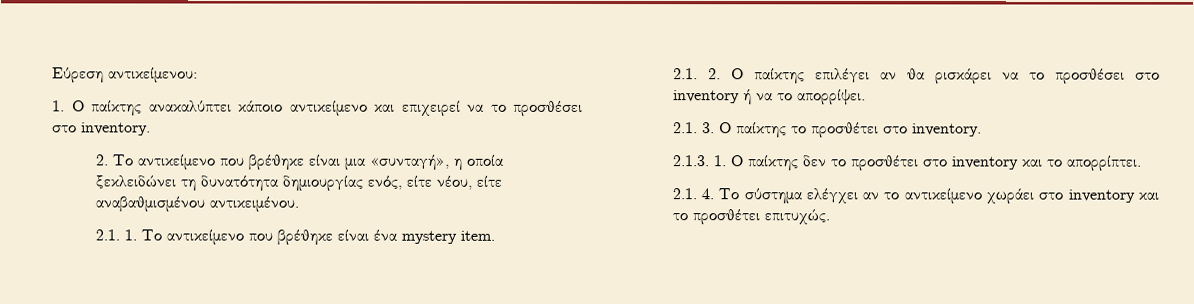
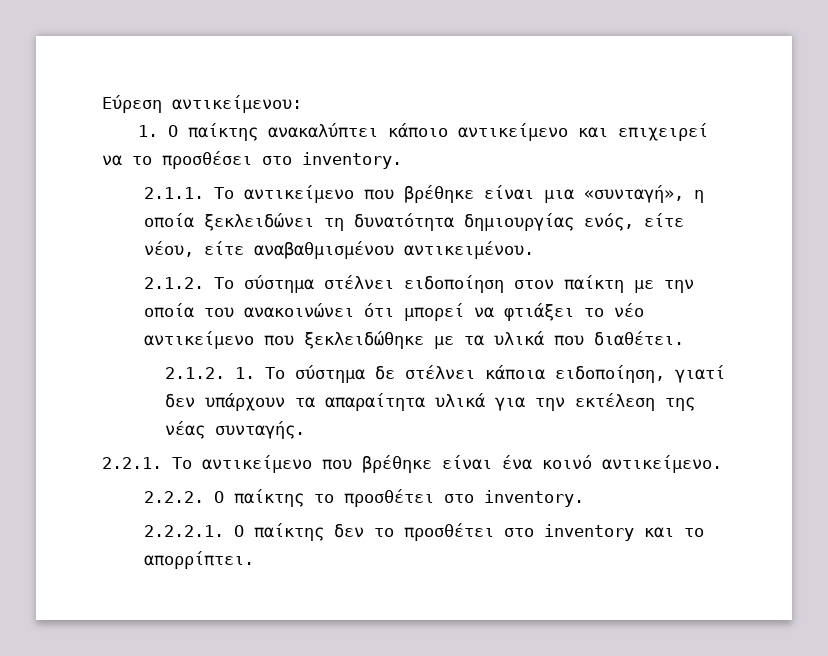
[94,154,108,166] 2. -> [144,187,205,199] 2.1.1.
[94,229,137,241] 2.1. 1. -> [144,275,695,293] [144,303,645,321] [144,331,685,349] [165,365,726,383] [165,393,696,411] [165,421,306,439] [102,457,162,469] 2.1.2. Το σύστημα στέλνει ειδοποίηση στον παίκτη με την οποία του ανακοινώνει ότι μπορεί να φτιάξει το νέο αντικείμενο που ξεκλειδώθηκε με τα υλικά που διαθέτει. // 2.1.2. 1. Το σύστημα δε στέλνει κάποια ειδοποίηση, γιατί δεν υπάρχουν τα απαραίτητα υλικά για την εκτέλεση της νέας συνταγής. // 2.2.1.
[400,230,495,244] [672,68,1160,85] [672,89,866,106] [672,122,715,134] mystery item. // 2.1. 2. Ο παίκτης επιλέγει αν θα ρισκάρει να το προσθέσει στο inventory ή να το απορρίψει. // 2.1. 3. -> [542,455,722,473] [144,491,205,503] κοινό αντικείμενο. // 2.2.2.
[671,155,726,167] 2.1.3. 1. -> [144,525,225,537] 2.2.2.1.
[671,188,1159,205] [671,209,830,226] // 2.1. 4. Το σύστημα ελέγχει αν το αντικείμενο χωράει στο inventory και το προσθέτει επιτυχώς. -> (255, 560) none

